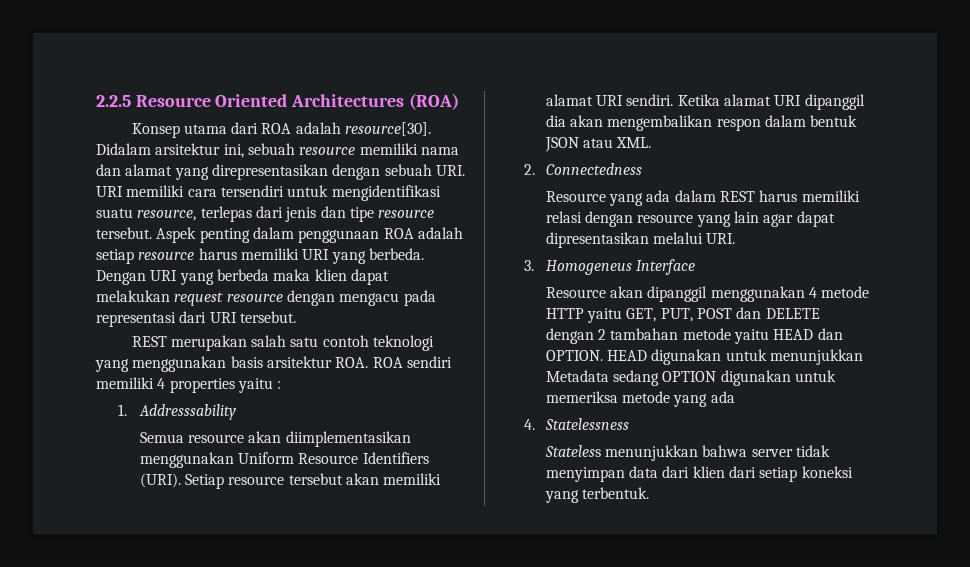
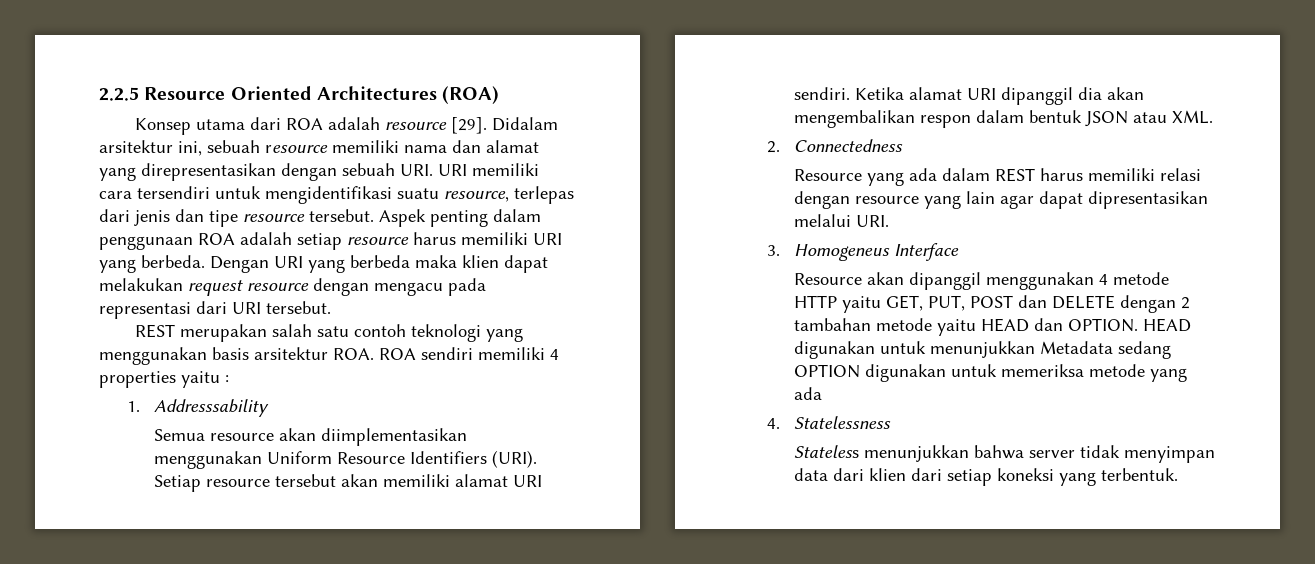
[345,122,432,136] resource[30]. -> [385,117,488,134] resource [29].

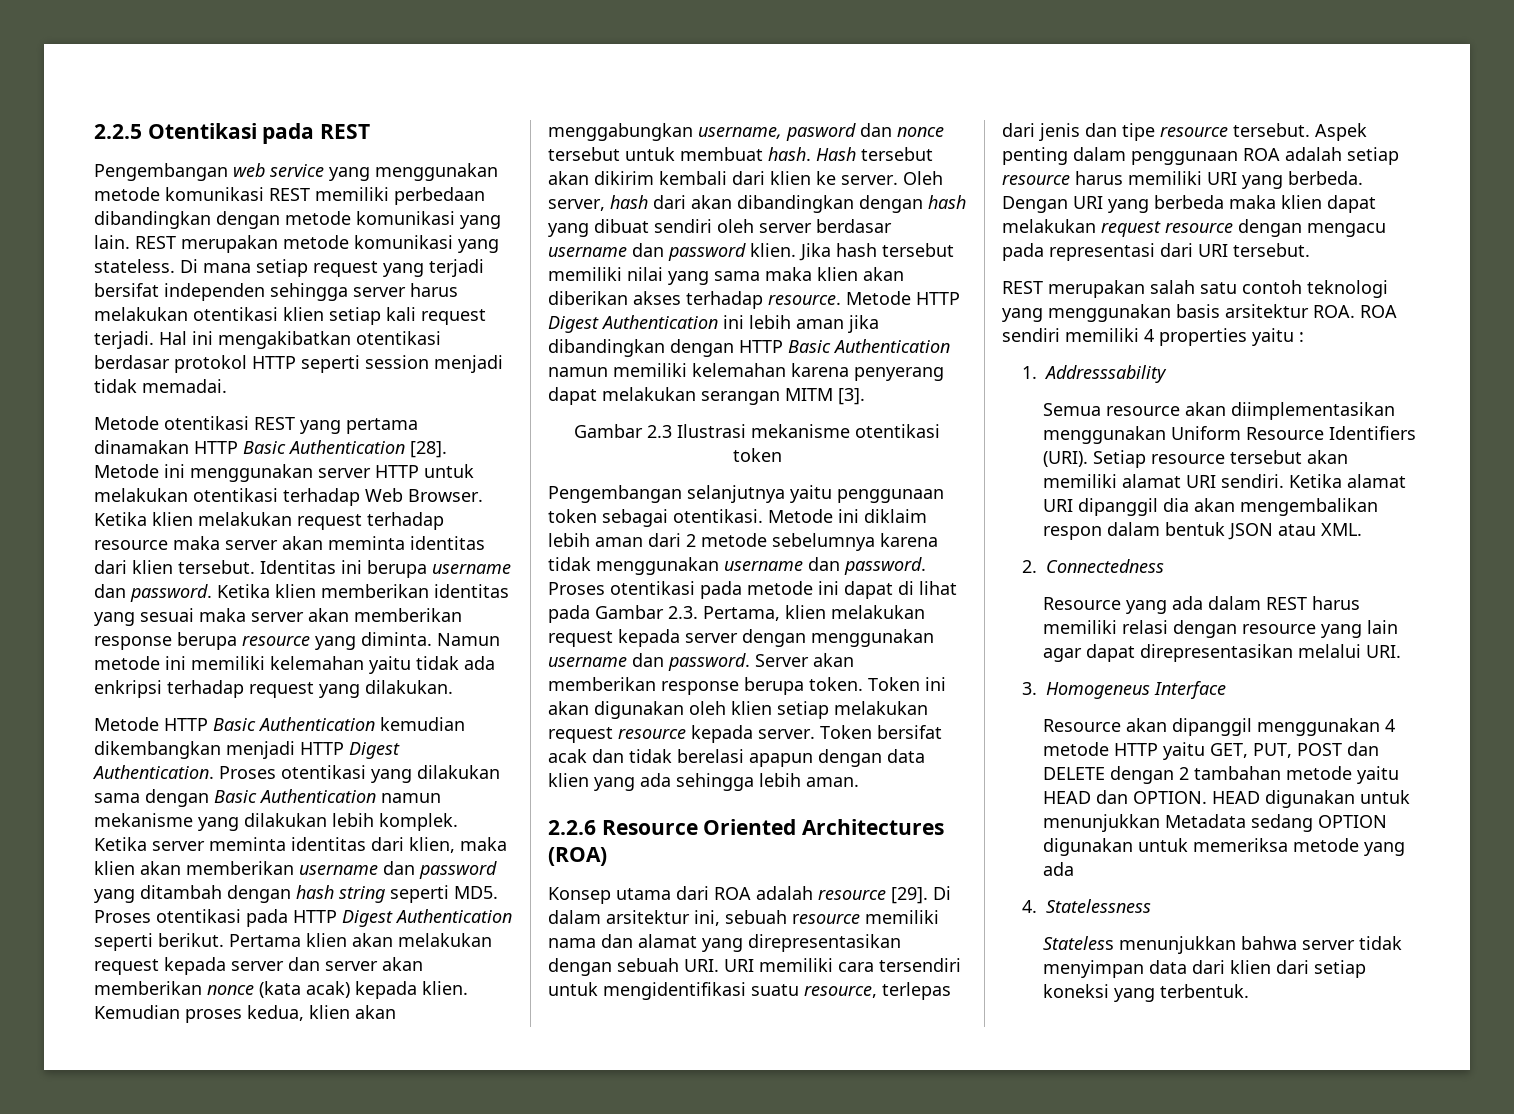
(139, 94) none -> [147,123,371,144] [94,163,498,181] [94,187,485,205] [94,211,501,229] [94,235,499,253] [94,259,484,277] [94,283,458,301] [94,307,486,325] [94,331,441,349] [94,355,503,373] [94,379,227,393] [94,416,418,434] [94,440,447,458] [94,464,474,482] [94,488,483,506] [94,512,444,530] [94,536,485,550] [94,560,511,578] [94,584,509,602] [94,608,462,626] [94,632,500,650] [94,656,495,674] [94,680,453,698] [94,717,465,731] [94,741,400,759] [92,765,500,783] [94,789,441,807] [94,813,458,831] [94,837,507,853] [94,861,497,879] [94,885,498,903] [94,909,512,927] [94,933,492,951] [94,957,423,975] [94,981,468,999] [94,1005,396,1023] [548,123,944,141] [548,147,933,161] [548,171,943,185] [548,195,966,213] [548,219,892,237] [548,243,954,261] [548,267,904,285] [548,291,960,309] [548,315,879,333] [548,339,950,357] [548,363,944,381] [548,387,865,405] [574,424,940,438] [732,448,782,462] [548,485,944,503] [548,509,927,527] [548,533,938,551] [548,557,926,575] [548,581,957,599] [548,605,925,623] [548,629,934,647] [548,653,854,671] [548,677,946,695] [548,701,928,719] [548,725,942,743] [548,749,925,767] [548,773,859,791] [548,820,596,835] Otentikasi pada REST // Pengembangan web service yang menggunakan metode komunikasi REST memiliki perbedaan dibandingkan dengan metode komunikasi yang lain. REST merupakan metode komunikasi yang stateless. Di mana setiap request yang terjadi bersifat independen sehingga server harus melakukan otentikasi klien setiap kali request terjadi. Hal ini mengakibatkan otentikasi berdasar protokol HTTP seperti session menjadi tidak memadai. // Metode otentikasi REST yang pertama dinamakan HTTP Basic Authentication [28]. Metode ini menggunakan server HTTP untuk melakukan otentikasi terhadap Web Browser. Ketika klien melakukan request terhadap resource maka server akan meminta identitas dari klien tersebut. Identitas ini berupa username dan password. Ketika klien memberikan identitas yang sesuai maka server akan memberikan response berupa resource yang diminta. Namun metode ini memiliki kelemahan yaitu tidak ada enkripsi terhadap request yang dilakukan. // Metode HTTP Basic Authentication kemudian dikembangkan menjadi HTTP Digest Authentication. Proses otentikasi yang dilakukan sama dengan Basic Authentication namun mekanisme yang dilakukan lebih komplek. Ketika server meminta identitas dari klien, maka klien akan memberikan username dan password yang ditambah dengan hash string seperti MD5. Proses otentikasi pada HTTP Digest Authentication seperti berikut. Pertama klien akan melakukan request kepada server dan server akan memberikan nonce (kata acak) kepada klien. Kemudian proses kedua, klien akan menggabungkan username, pasword dan nonce tersebut untuk membuat hash. Hash tersebut akan dikirim kembali dari klien ke server. Oleh server, hash dari akan dibandingkan dengan hash yang dibuat sendiri oleh server berdasar username dan password klien. Jika hash tersebut memiliki nilai yang sama maka klien akan diberikan akses terhadap resource. Metode HTTP Digest Authentication ini lebih aman jika dibandingkan dengan HTTP Basic Authentication namun memiliki kelemahan karena penyerang dapat melakukan serangan MITM [3]. // Gambar 2.3 Ilustrasi mekanisme otentikasi token // Pengembangan selanjutnya yaitu penggunaan token sebagai otentikasi. Metode ini diklaim lebih aman dari 2 metode sebelumnya karena tidak menggunakan username dan password. Proses otentikasi pada metode ini dapat di lihat pada Gambar 2.3. Pertama, klien melakukan request kepada server dengan menggunakan username dan password. Server akan memberikan response berupa token. Token ini akan digunakan oleh klien setiap melakukan request resource kepada server. Token bersifat acak dan tidak berelasi apapun dengan data klien yang ada sehingga lebih aman. // 2.2.6
[492,117,559,131] Didalam -> [933,886,951,900] [548,910,601,924] Di dalam
[1088,191,1209,209] dipresentasikan -> [1139,644,1293,662] direpresentasikan

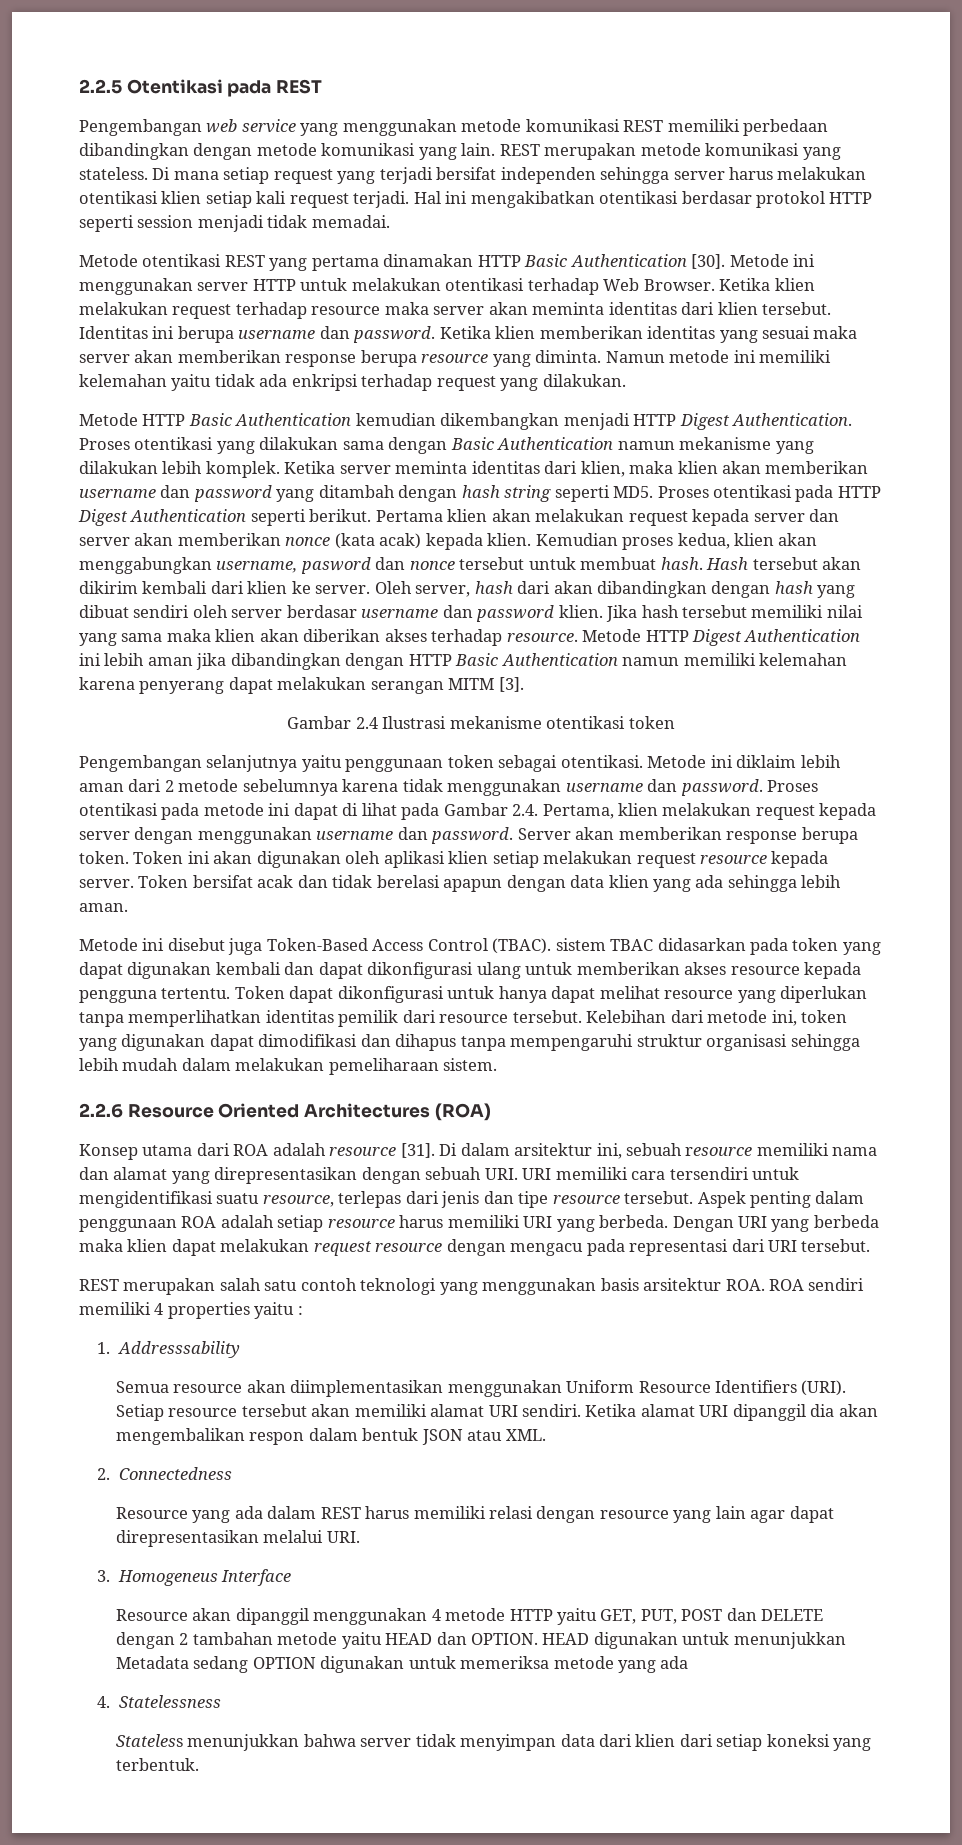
[410,441,447,458] [28]. -> [691,254,726,269] [30].
[647,425,672,438] 2.3 -> [355,717,378,729] 2.4
[668,606,698,619] 2.3. -> [512,804,539,816] 2.4.
(726, 708) none -> [383,851,445,868] aplikasi
(859, 782) none -> [79,938,881,955] [79,962,862,979] [79,986,868,1003] [79,1010,848,1027] [79,1034,860,1051] [79,1058,498,1075] // Metode ini disebut juga Token-Based Access Control (TBAC). sistem TBAC didasarkan pada token yang dapat digunakan kembali dan dapat dikonfigurasi ulang untuk memberikan akses resource kepada pengguna tertentu. Token dapat dikonfigurasi untuk hanya dapat melihat resource yang diperlukan tanpa memperlihatkan identitas pemilik dari resource tersebut. Kelebihan dari metode ini, token yang digunakan dapat dimodifikasi dan dihapus tanpa mempengaruhi struktur organisasi sehingga lebih mudah dalam melakukan pemeliharaan sistem.
[891,887,928,904] [29]. -> [400,1143,435,1158] [31].

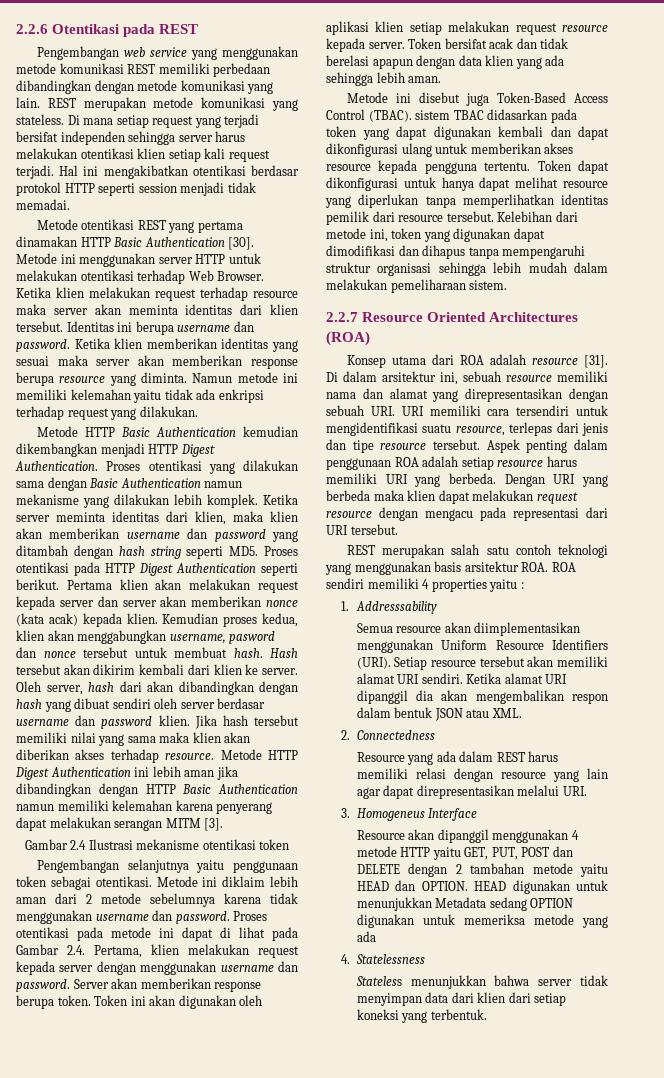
[79,79,122,94] 2.2.5 -> [16,24,48,34] 2.2.6
[79,1103,123,1118] 2.2.6 -> [326,312,358,322] 2.2.7

